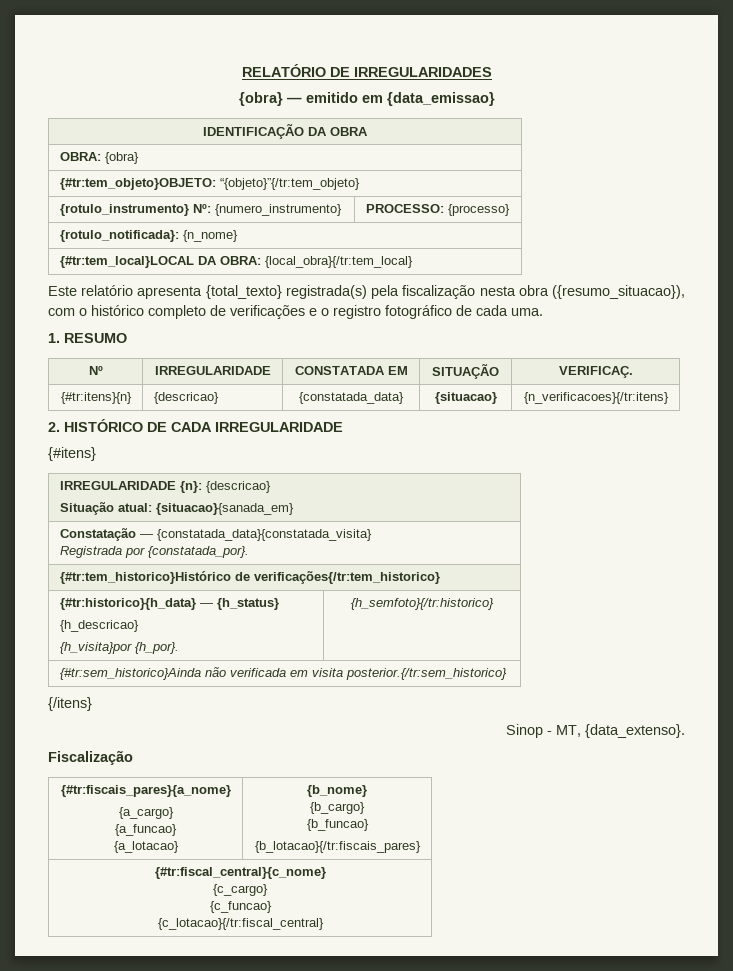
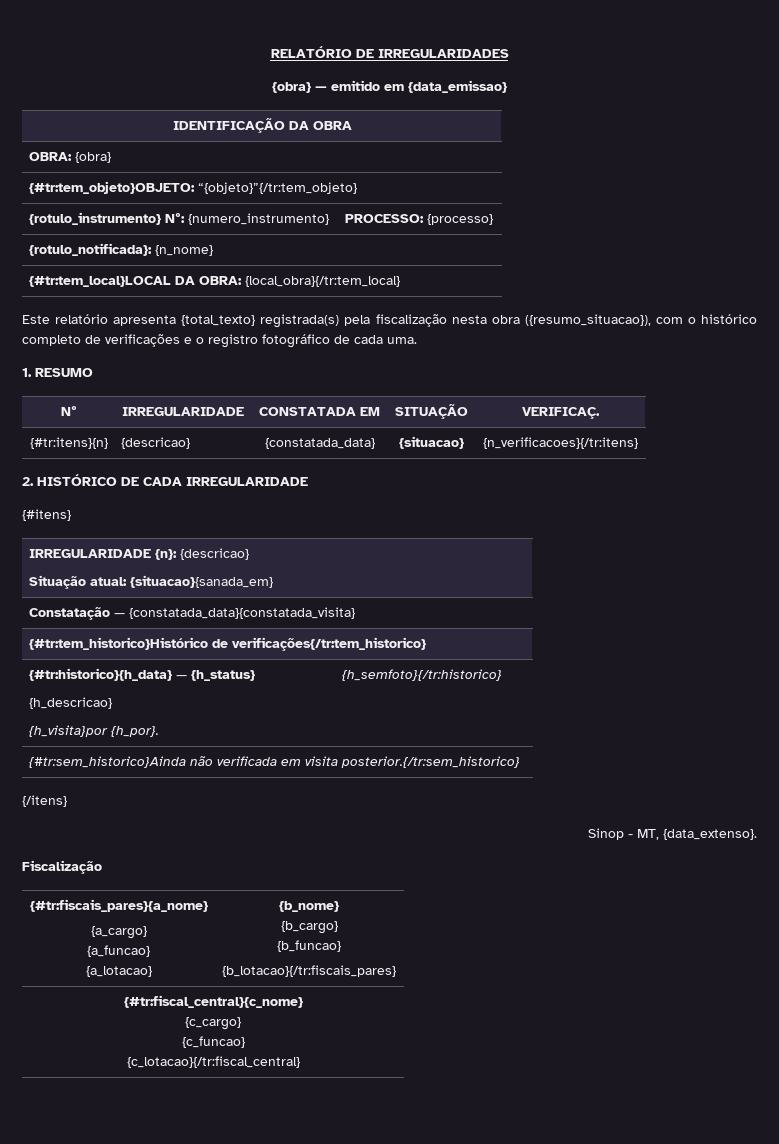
[59,546,249,558] // Registrada por {constatada_por}. -> (355, 613) none

